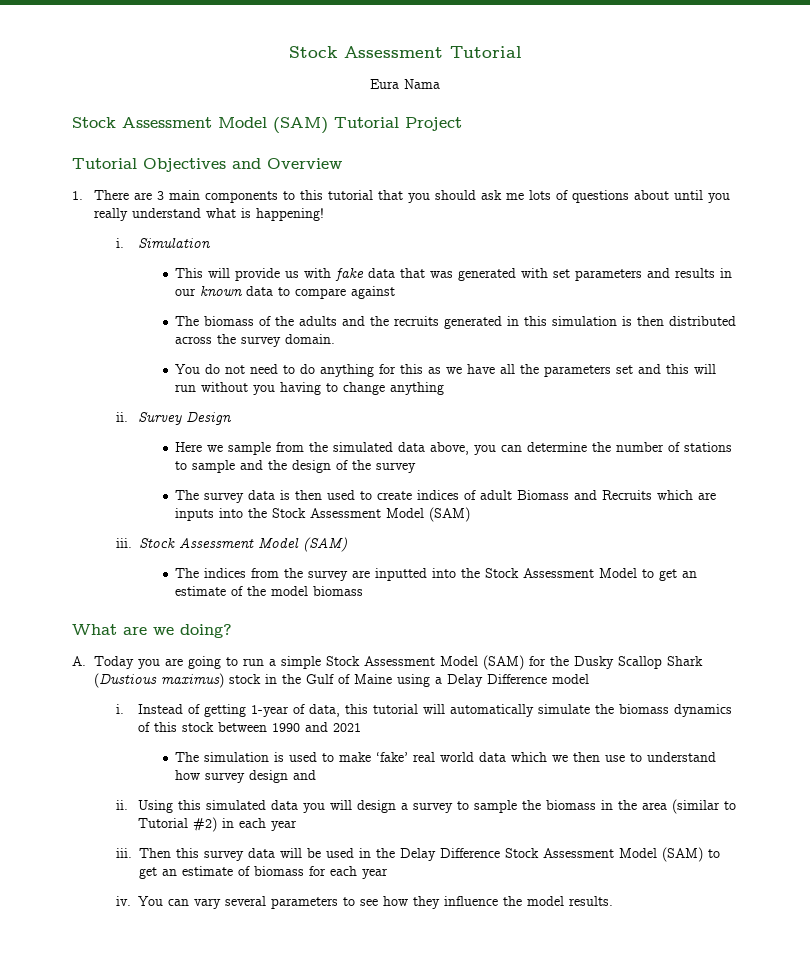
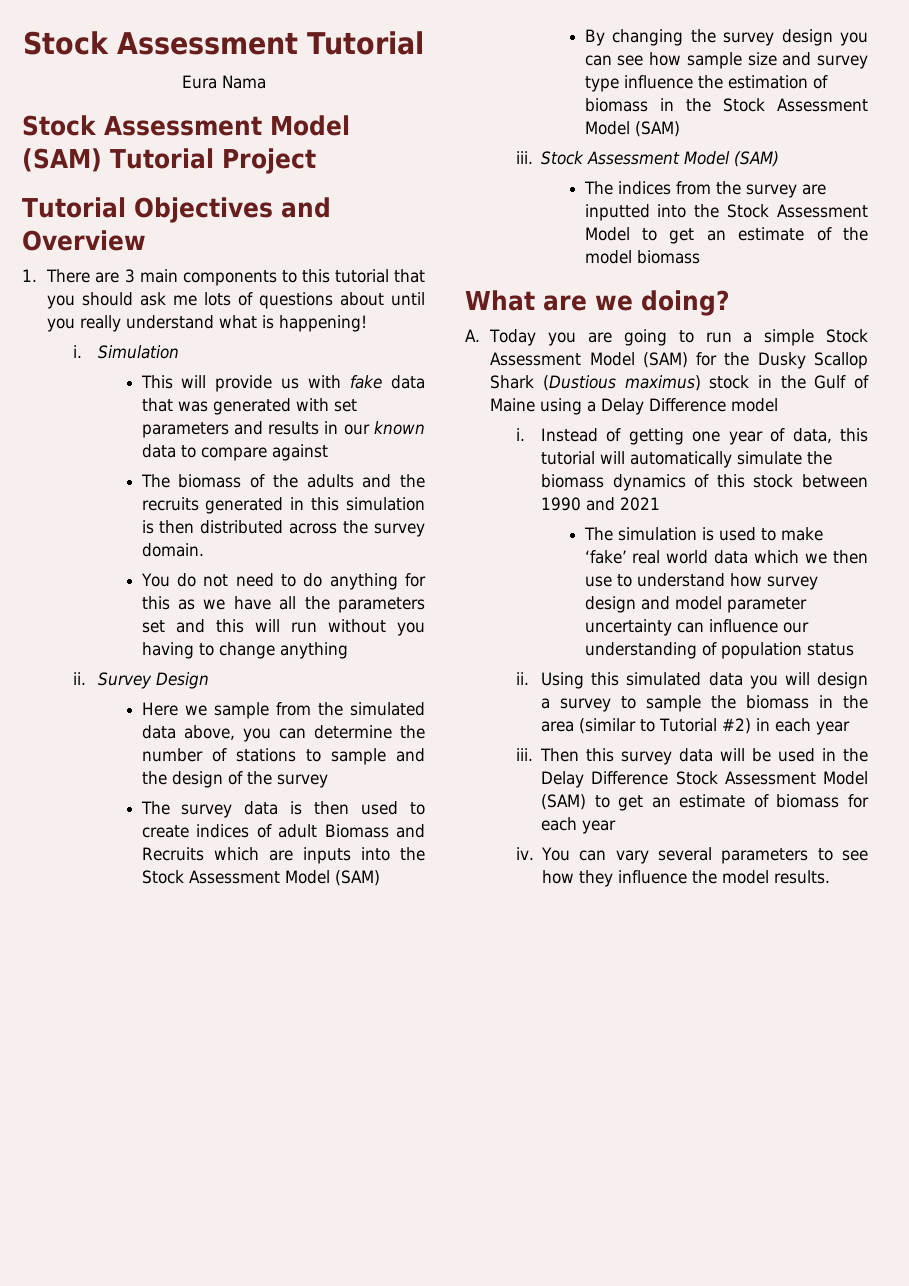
(471, 514) none -> [584,29,868,46] [584,52,868,69] [584,75,828,92] [584,98,868,112] [584,121,680,137] // By changing the survey design you can see how sample size and survey type influence the estimation of biomass in the Stock Assessment Model (SAM)
[250,705,289,717] 1-year -> [692,431,763,445] one year
(317, 775) none -> [674,596,807,613] [584,619,809,636] [584,642,854,659] model parameter uncertainty can influence our understanding of population status

